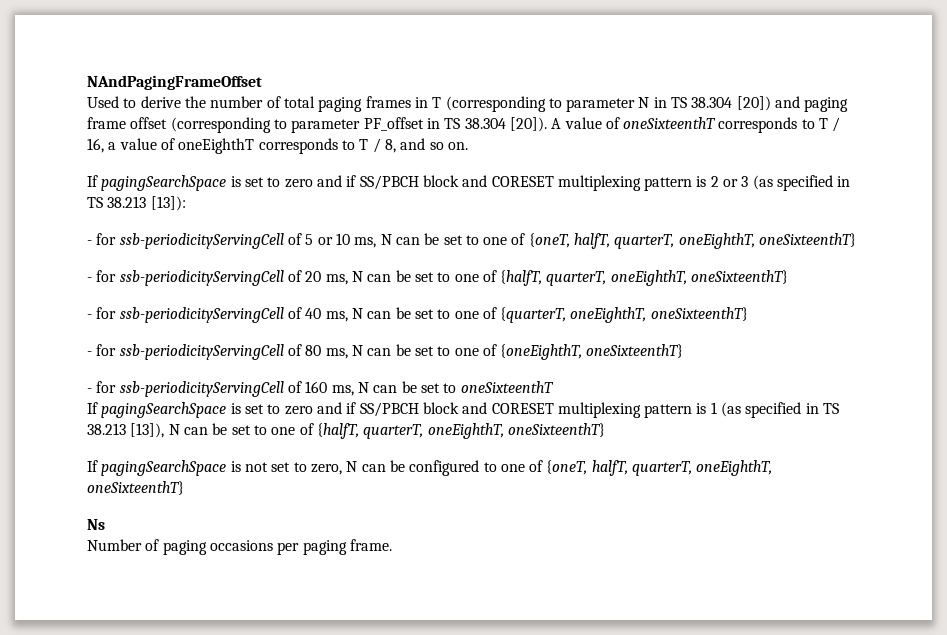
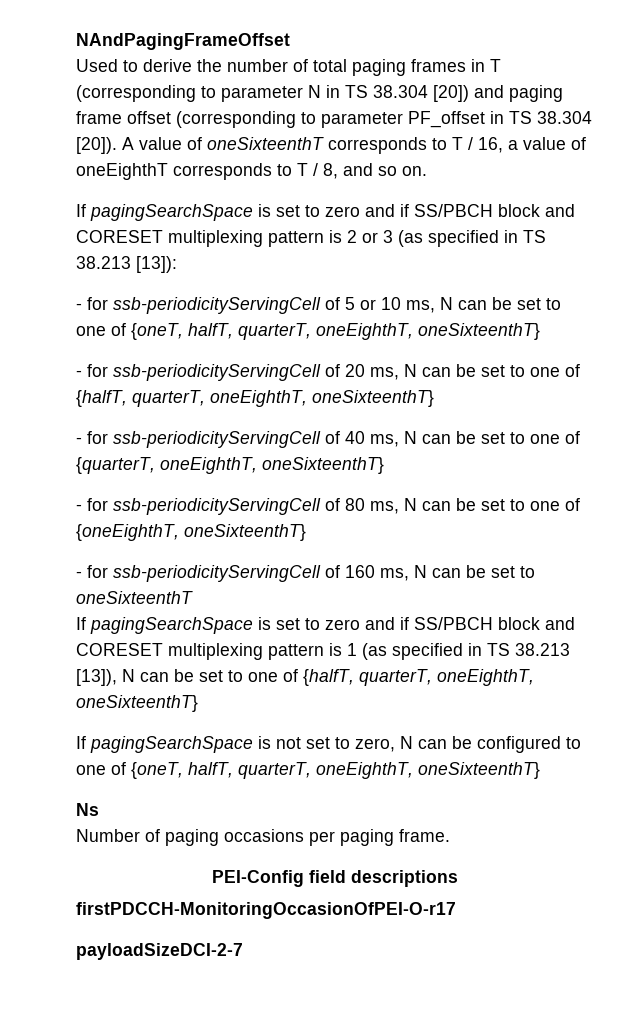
(392, 545) none -> [212,870,458,887] [76,902,456,919] [76,943,243,960] // PEI-Config field descriptions // firstPDCCH-MonitoringOccasionOfPEI-O-r17 // payloadSizeDCI-2-7

